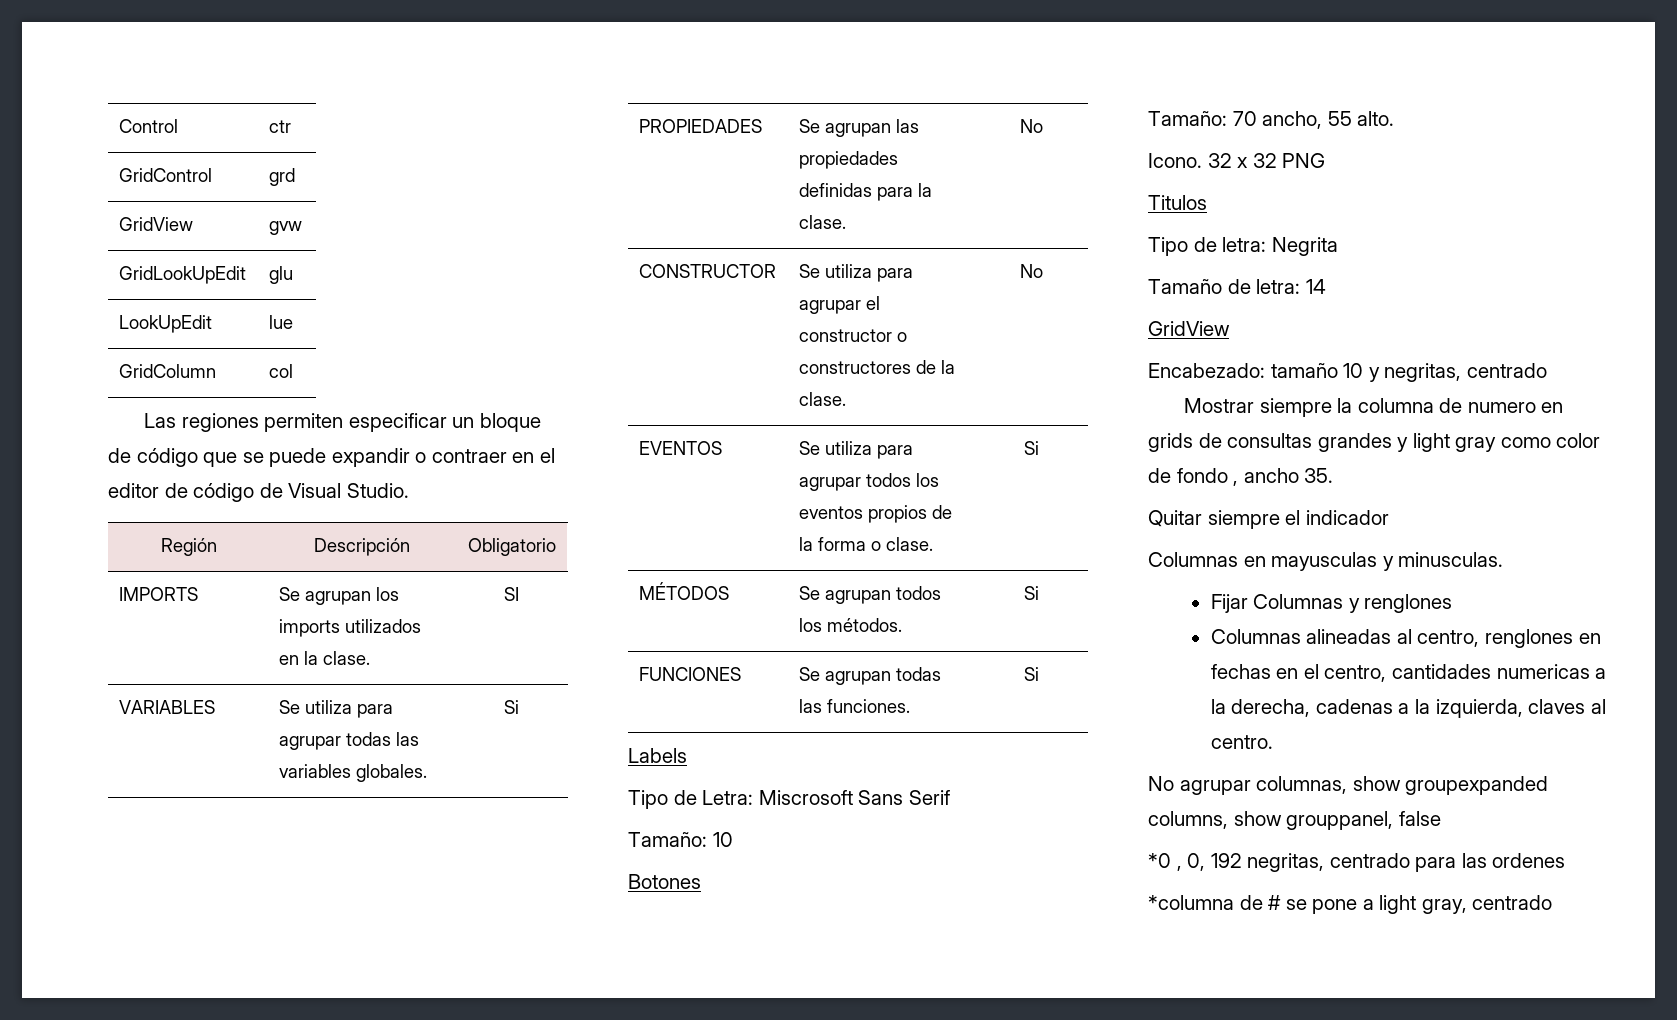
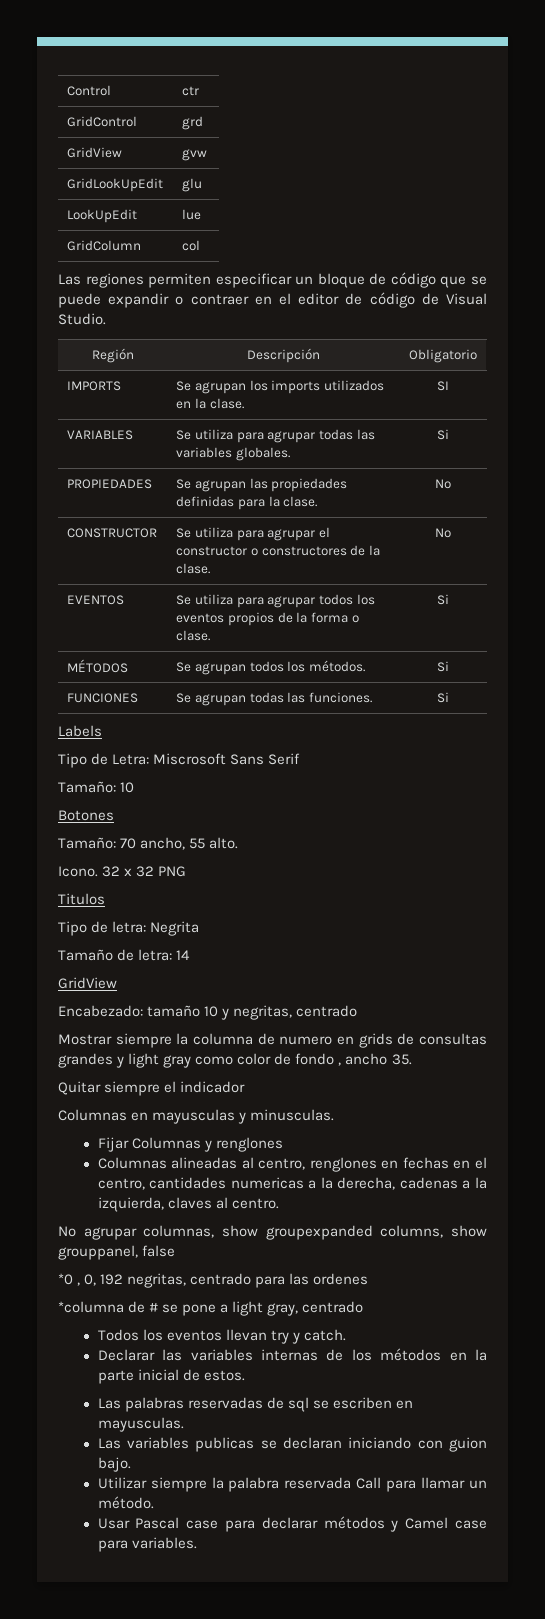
(1553, 902) none -> [97,1329,346,1344] [97,1348,488,1361] [97,1369,245,1384] [97,1397,414,1412] [97,1417,184,1432] [97,1437,487,1452] [97,1457,131,1472] [97,1477,488,1492] [97,1496,154,1509] [97,1516,488,1532] [97,1537,197,1552] // Todos los eventos llevan try y catch. // Declarar las variables internas de los métodos en la parte inicial de estos. // Las palabras reservadas de sql se escriben en mayusculas. // Las variables publicas se declaran iniciando con guion bajo. // Utilizar siempre la palabra reservada Call para llamar un método. // Usar Pascal case para declarar métodos y Camel case para variables.

